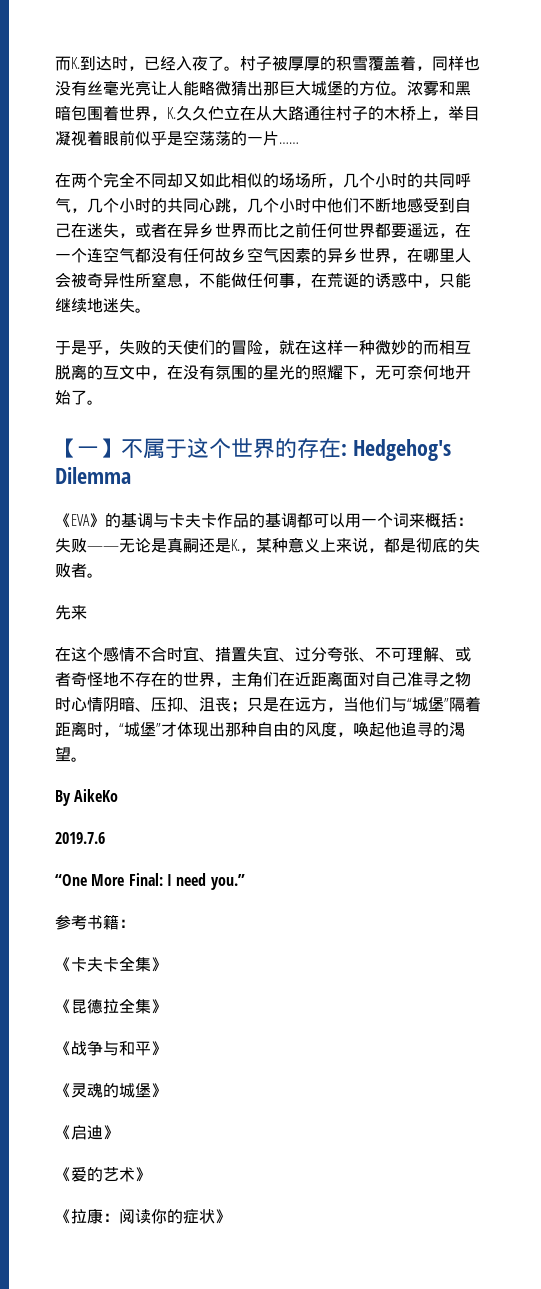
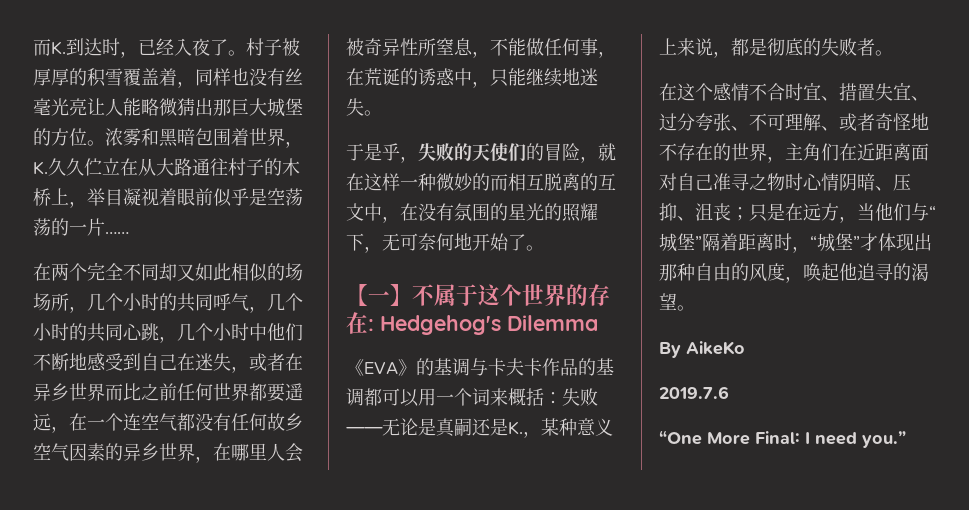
[55,605,87,620] // 先来 -> (893, 53) none
[55,914,135,930] [55,956,167,972] [55,998,167,1014] [55,1040,167,1056] [55,1082,167,1098] [55,1125,119,1140] [55,1167,151,1182] [55,1208,231,1224] // 参考书籍： // 《卡夫卡全集》 // 《昆德拉全集》 // 《战争与和平》 // 《灵魂的城堡》 // 《启迪》 // 《爱的艺术》 // 《拉康：阅读你的症状》 -> (906, 439) none

